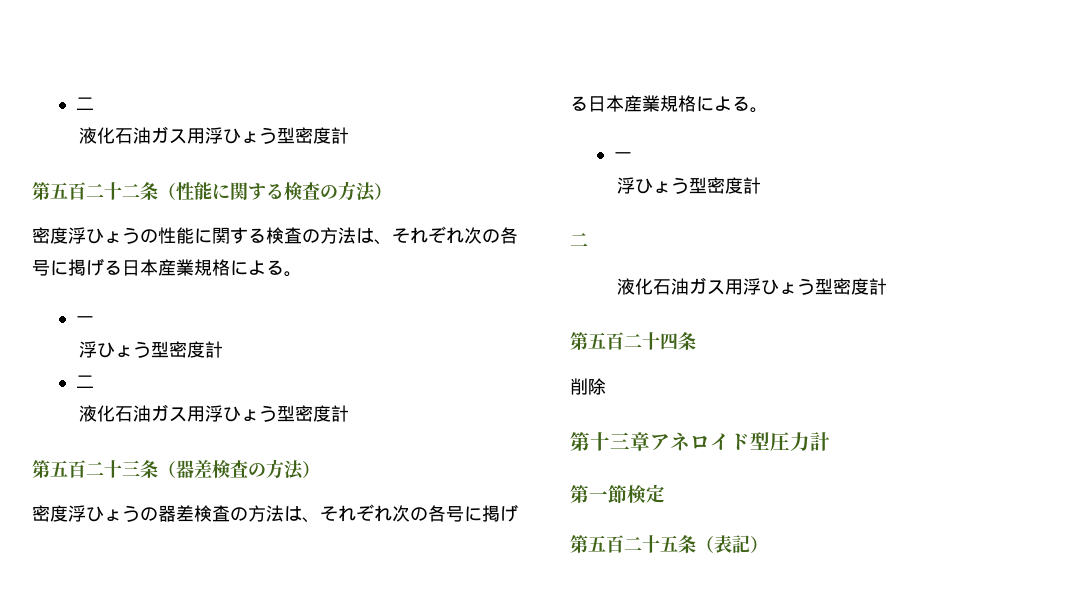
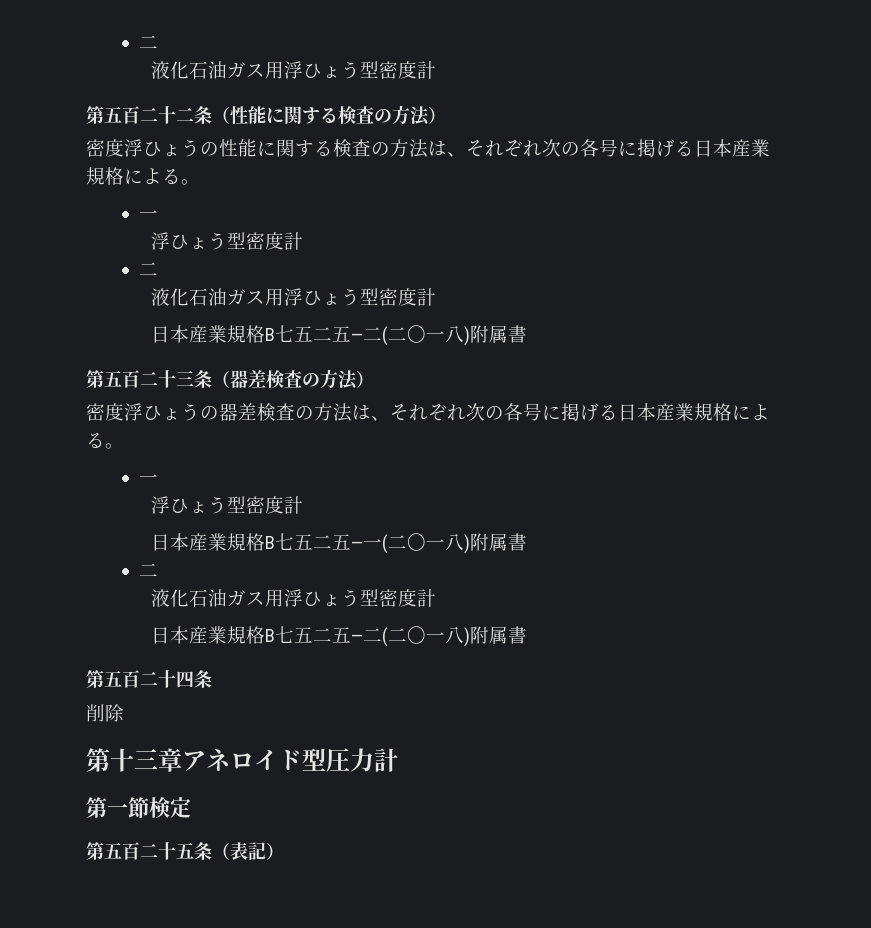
(350, 413) none -> [150,325,527,346] // 日本産業規格B七五二五―二(二〇一八)附属書
[570,233,588,247] [617,277,888,295] // 二 // 液化石油ガス用浮ひょう型密度計 -> [150,533,527,554] [138,563,158,577] [150,589,436,607] [150,626,527,647] // 日本産業規格B七五二五―一(二〇一八)附属書 // 二 // 液化石油ガス用浮ひょう型密度計 // 日本産業規格B七五二五―二(二〇一八)附属書

